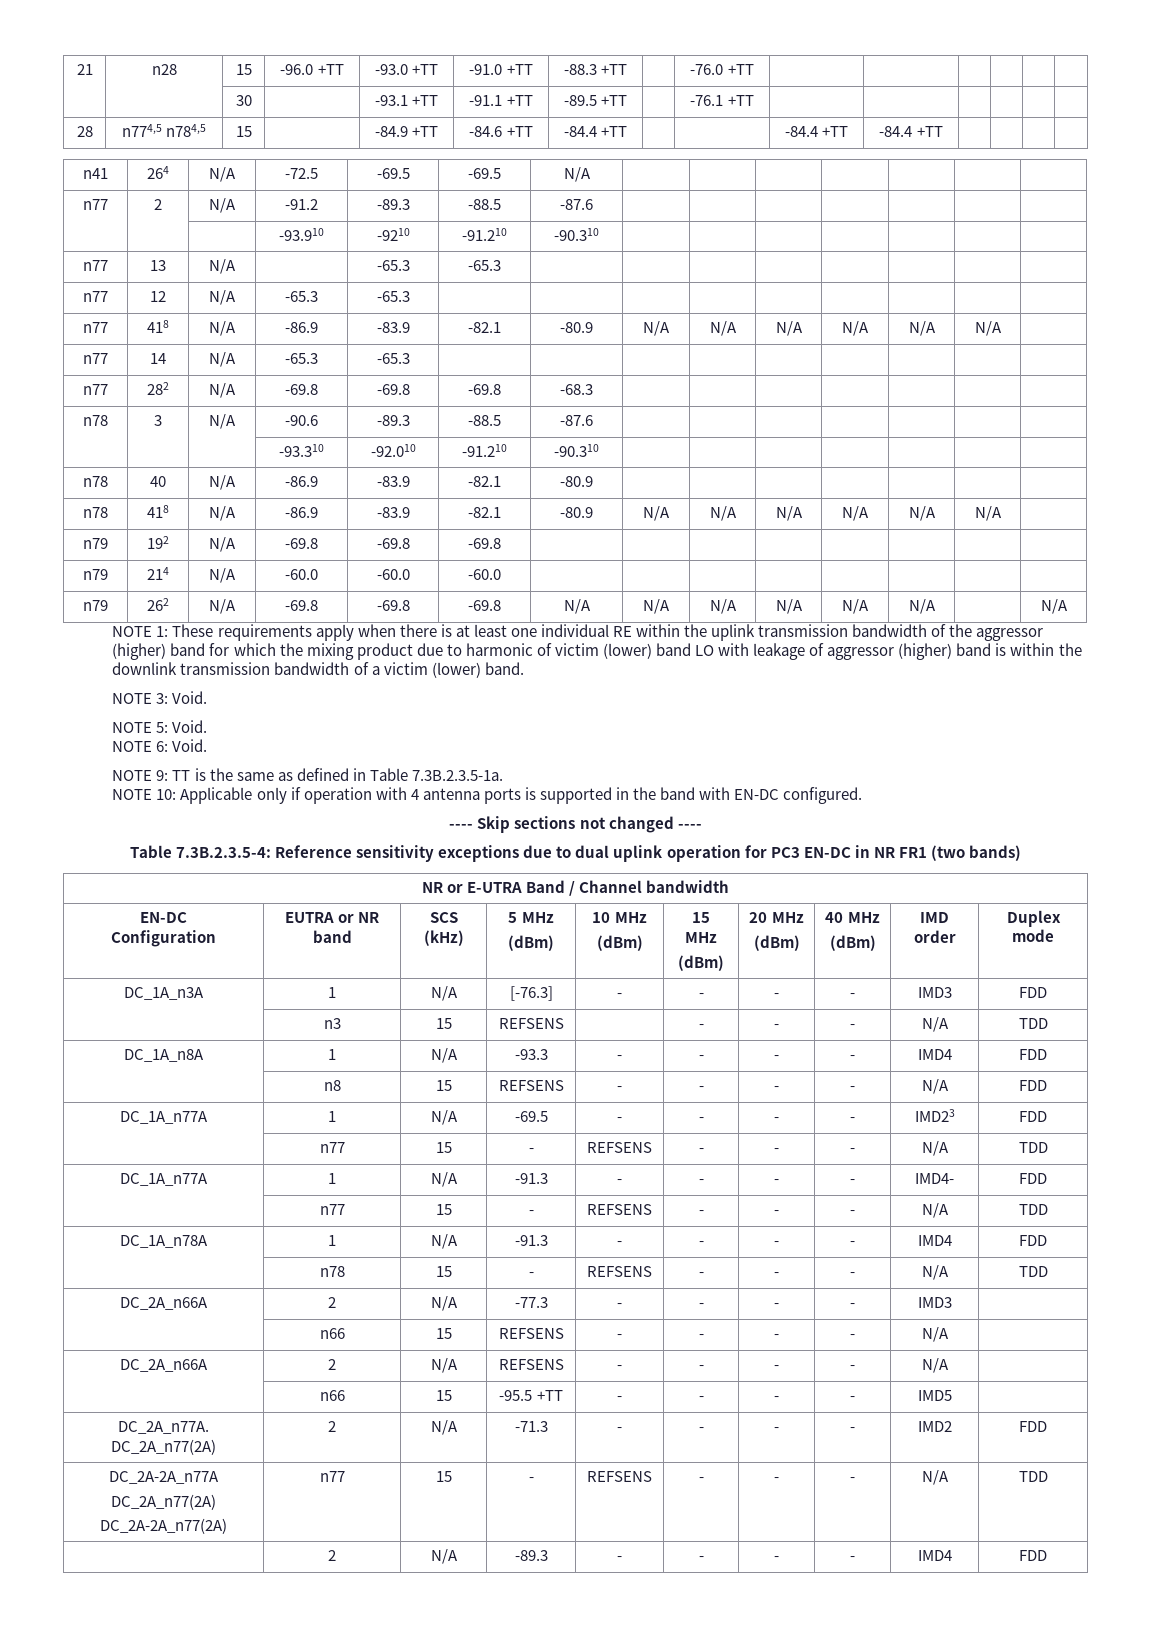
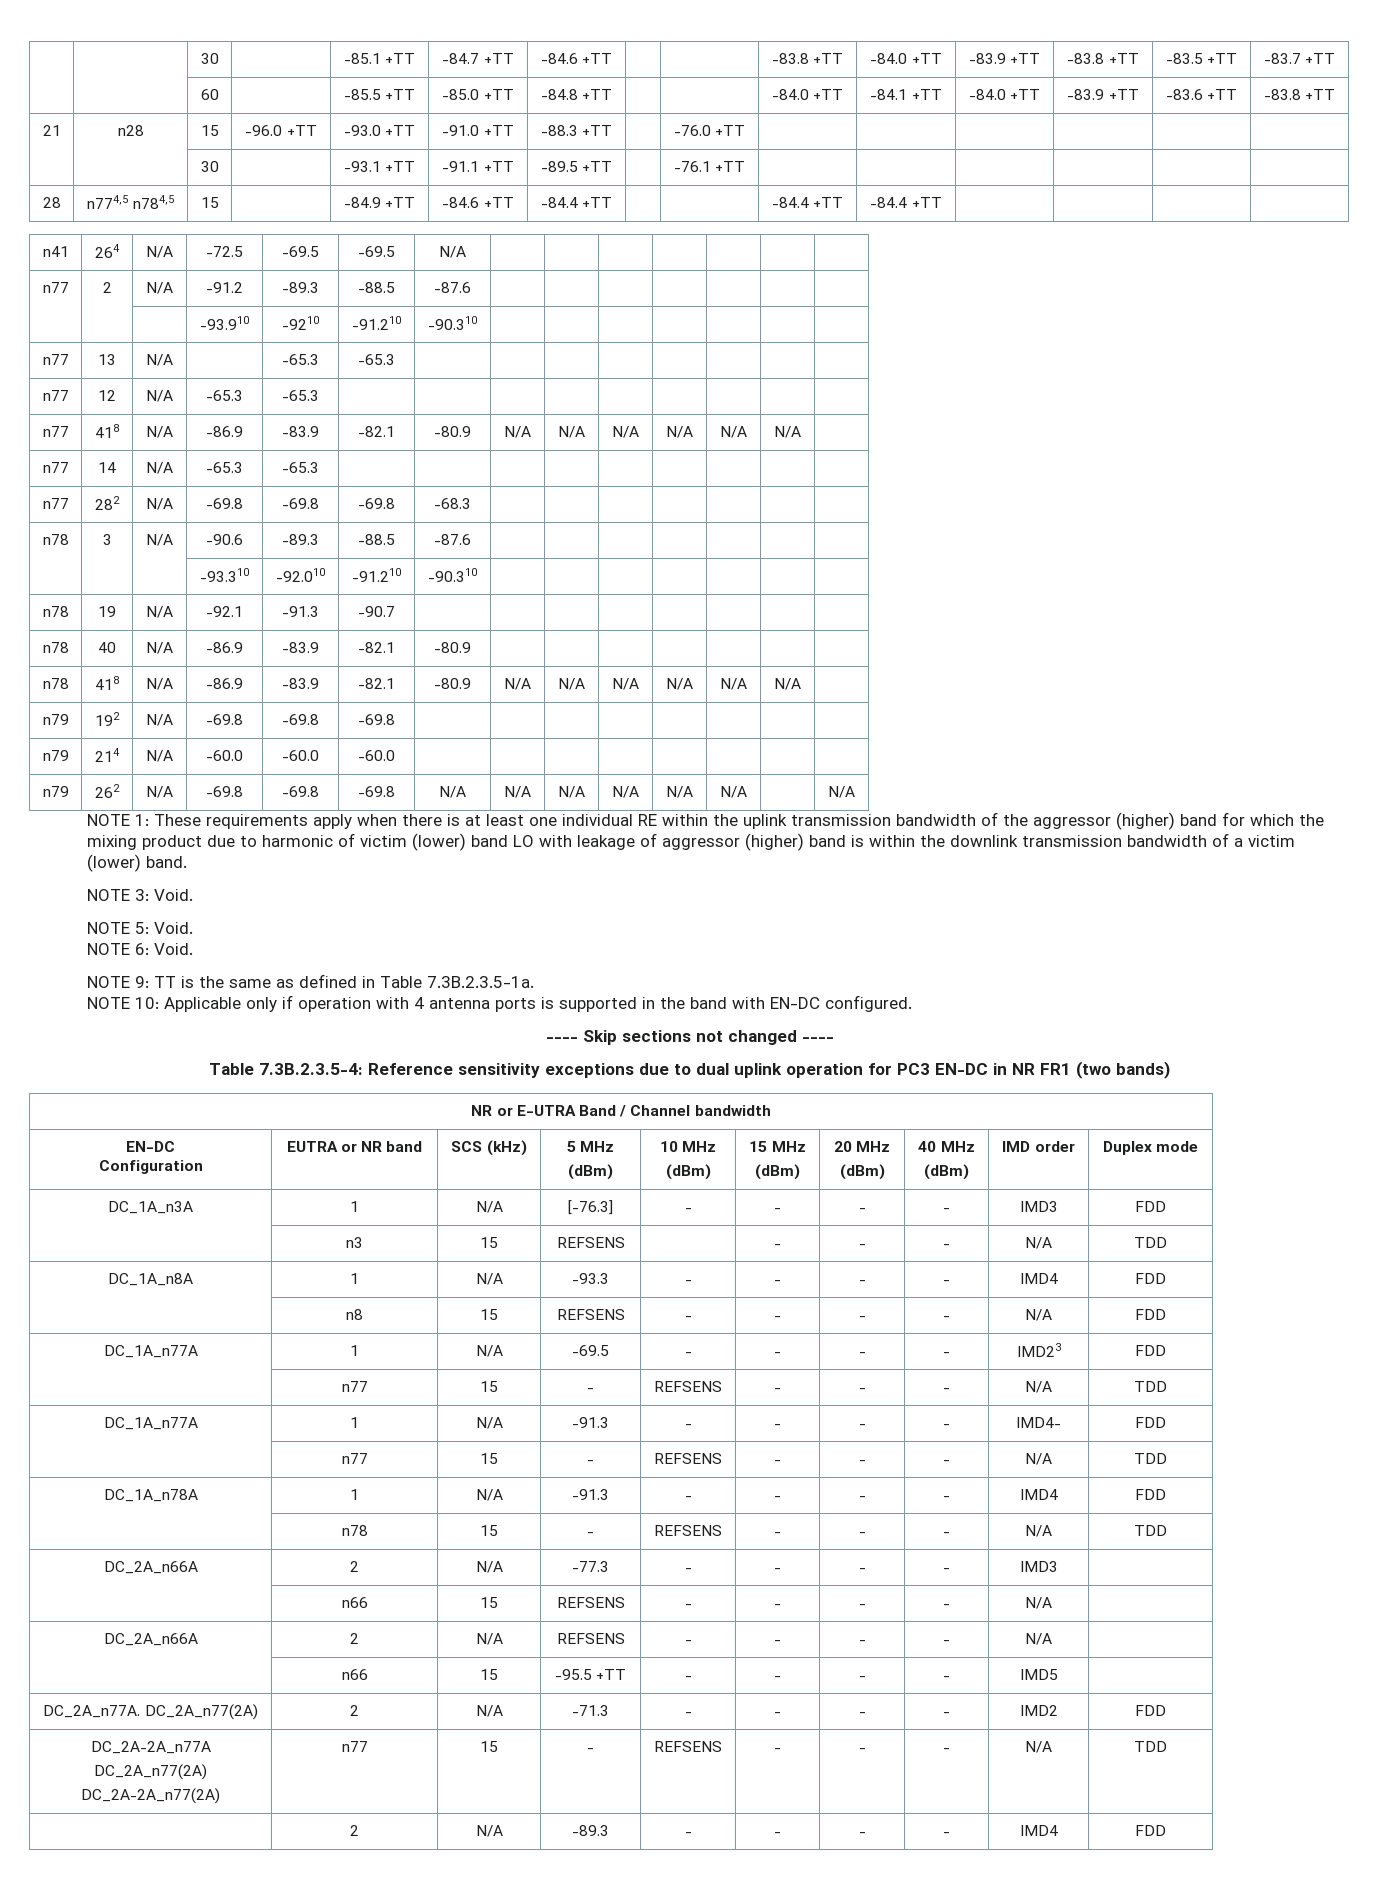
(76, 69) none -> [200,53,219,64] [343,53,416,64] [442,53,514,64] [540,53,613,64] [771,53,844,64] [870,53,942,64] [968,53,1041,64] [1067,53,1139,64] [1165,53,1238,64] [1263,53,1336,64] [200,89,219,100] [343,89,416,100] [442,89,514,100] [540,89,613,100] [771,89,844,100] [870,89,942,100] [968,89,1041,100] [1067,89,1139,100] [1165,89,1238,100] [1263,89,1336,100] | | 30 | | -85.1 +TT | -84.7 +TT | -84.6 +TT | | | -83.8 +TT | -84.0 +TT | -83.9 +TT | -83.8 +TT | -83.5 +TT | -83.7 +TT // | | 60 | | -85.5 +TT | -85.0 +TT | -84.8 +TT | | | -84.0 +TT | -84.1 +TT | -84.0 +TT | -83.9 +TT | -83.6 +TT | -83.8 +TT //
(599, 450) none -> [42,606,69,617] [98,606,116,617] [146,606,173,618] [206,606,243,617] [282,606,319,617] [358,606,395,617] // n78 | 19 | N/A | -92.1 | -91.3 | -90.7 | | | | | | | |

